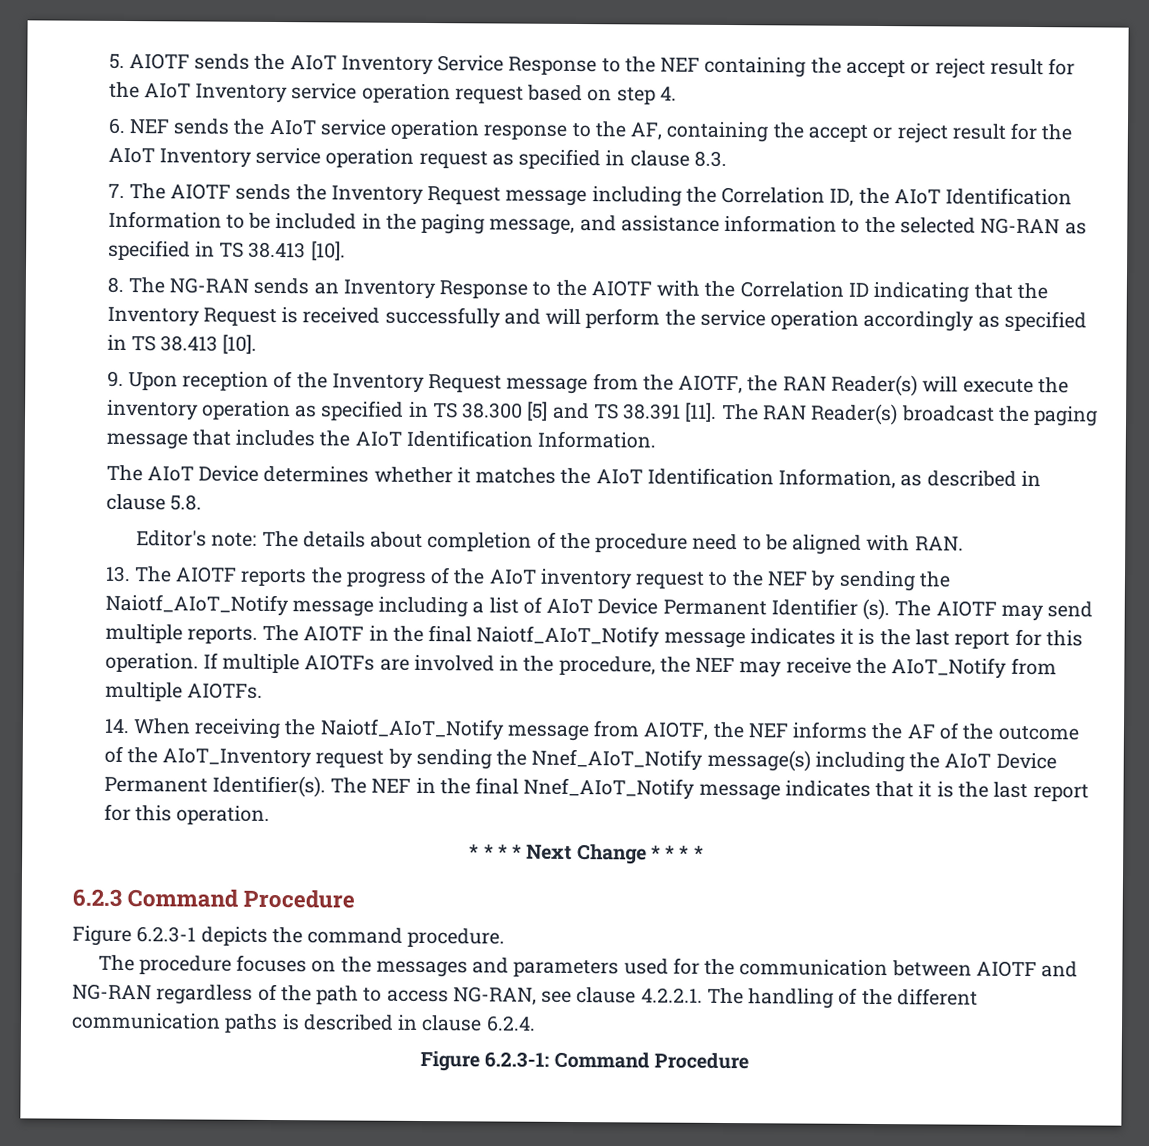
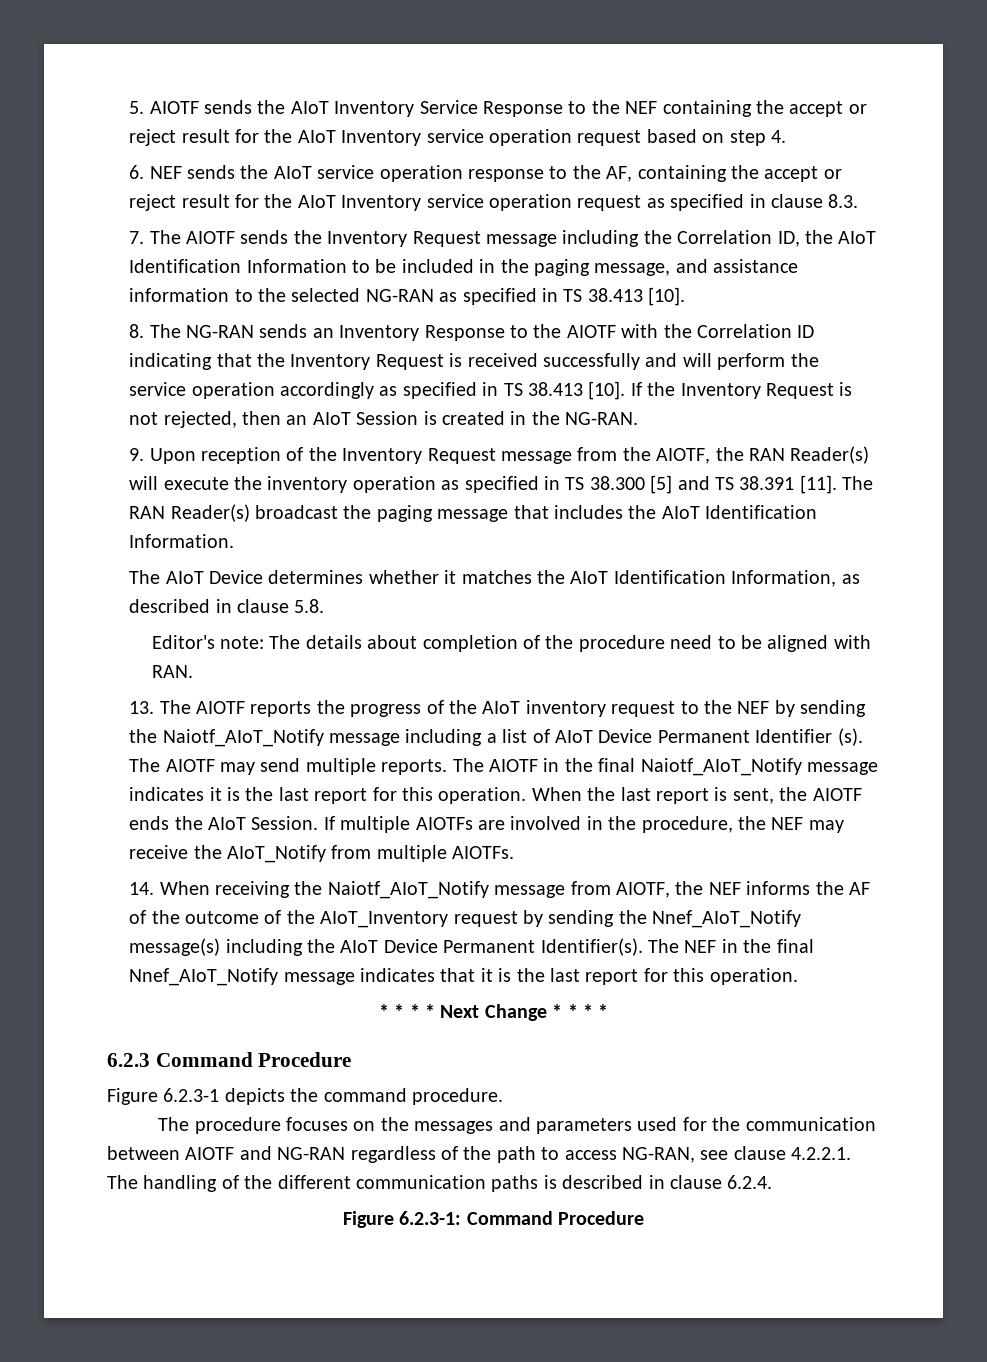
(258, 344) none -> [630,382,853,399] [129,411,639,428] If the Inventory Request is not rejected, then an AIoT Session is created in the NG-RAN.
(199, 662) none -> [531,787,862,804] [129,816,319,830] When the last report is sent, the AIOTF ends the AIoT Session.

